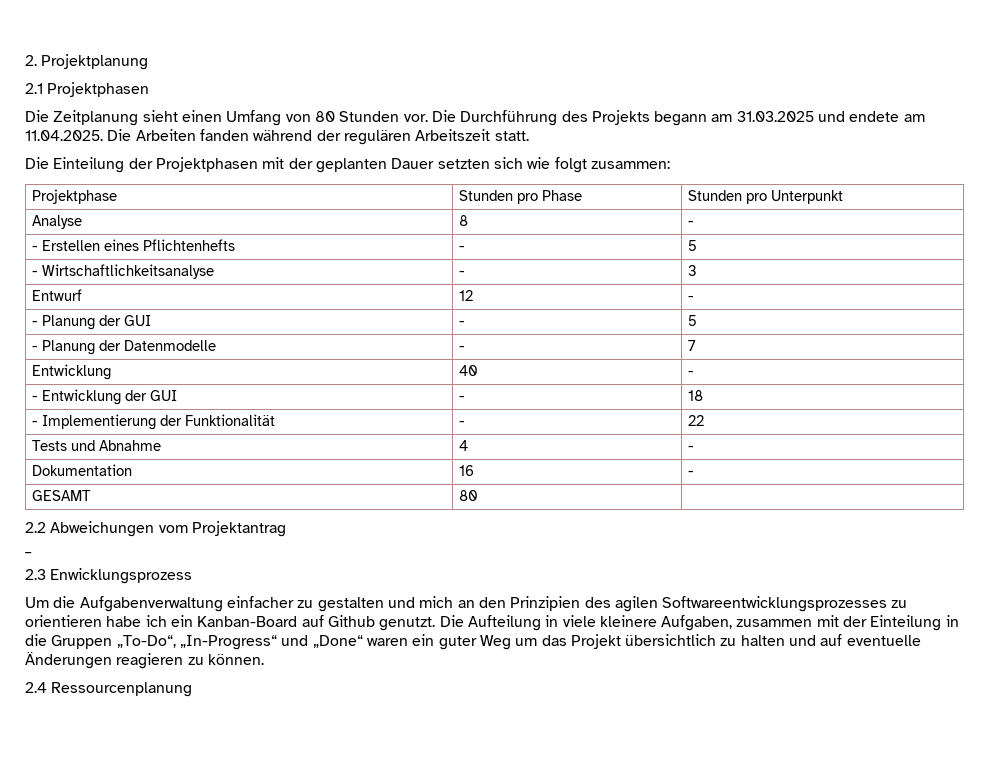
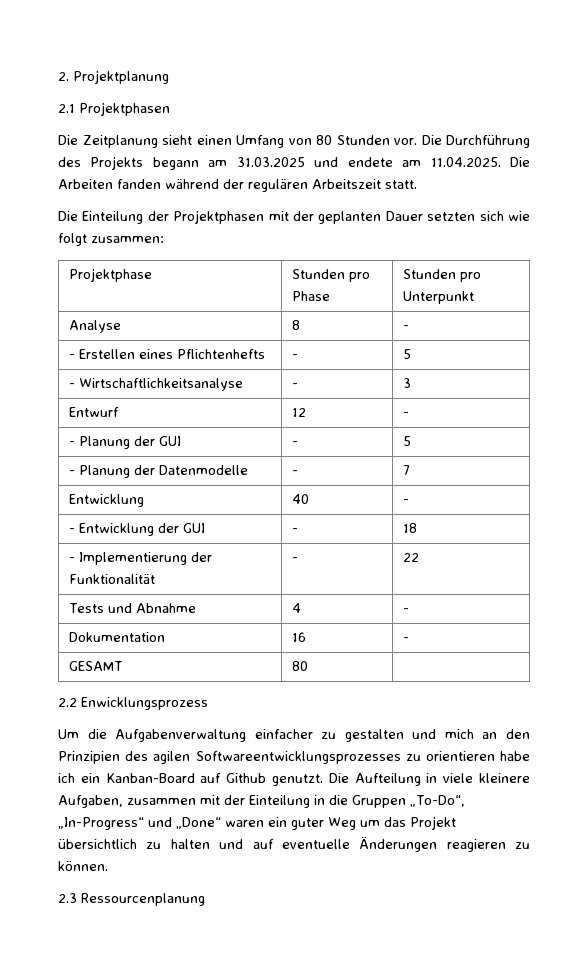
[50,521,286,537] [25,552,32,554] [25,569,46,580] Abweichungen vom Projektantrag // _ // 2.3 -> (77, 702) none
[25,682,47,693] 2.4 -> [58,893,77,903] 2.3

